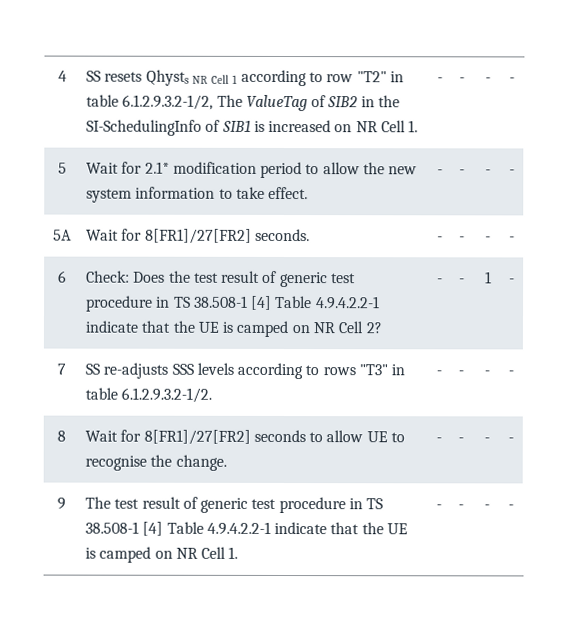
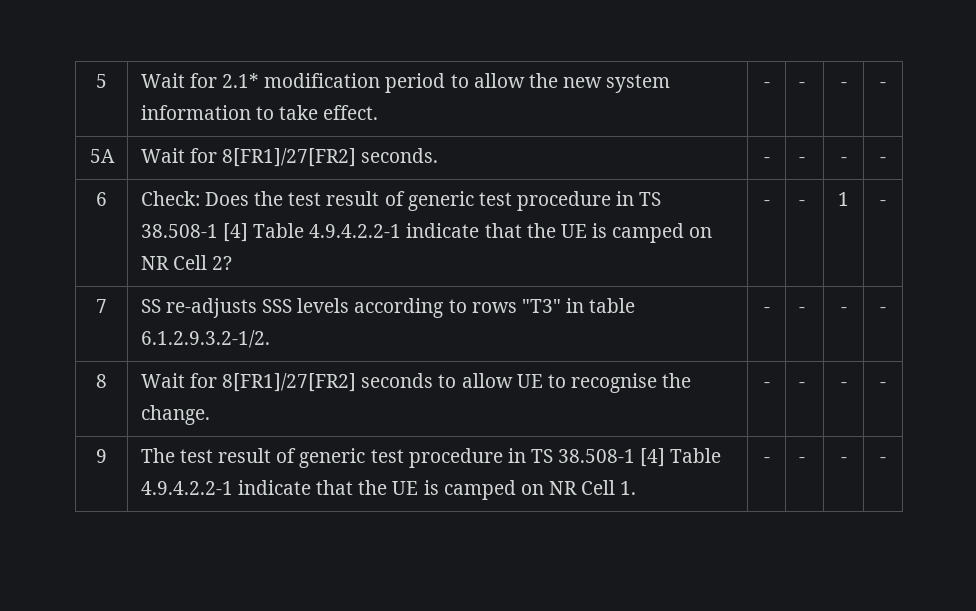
[57,70,67,82] [85,69,405,87] [85,94,401,112] [85,119,419,136] [437,77,443,83] [458,77,465,83] [485,77,491,83] [509,77,515,83] 4 | SS resets Qhysts NR Cell 1 according to row "T2" in table 6.1.2.9.3.2-1/2, The ValueTag of SIB2 in the SI-SchedulingInfo of SIB1 is increased on NR Cell 1. | - | - | - | - // -> (96, 81) none

